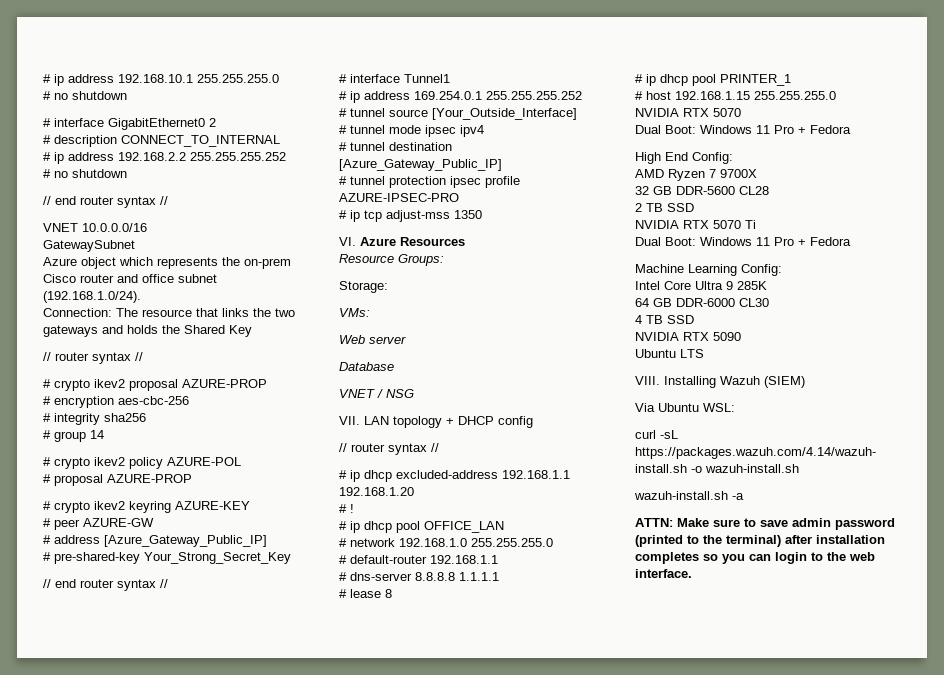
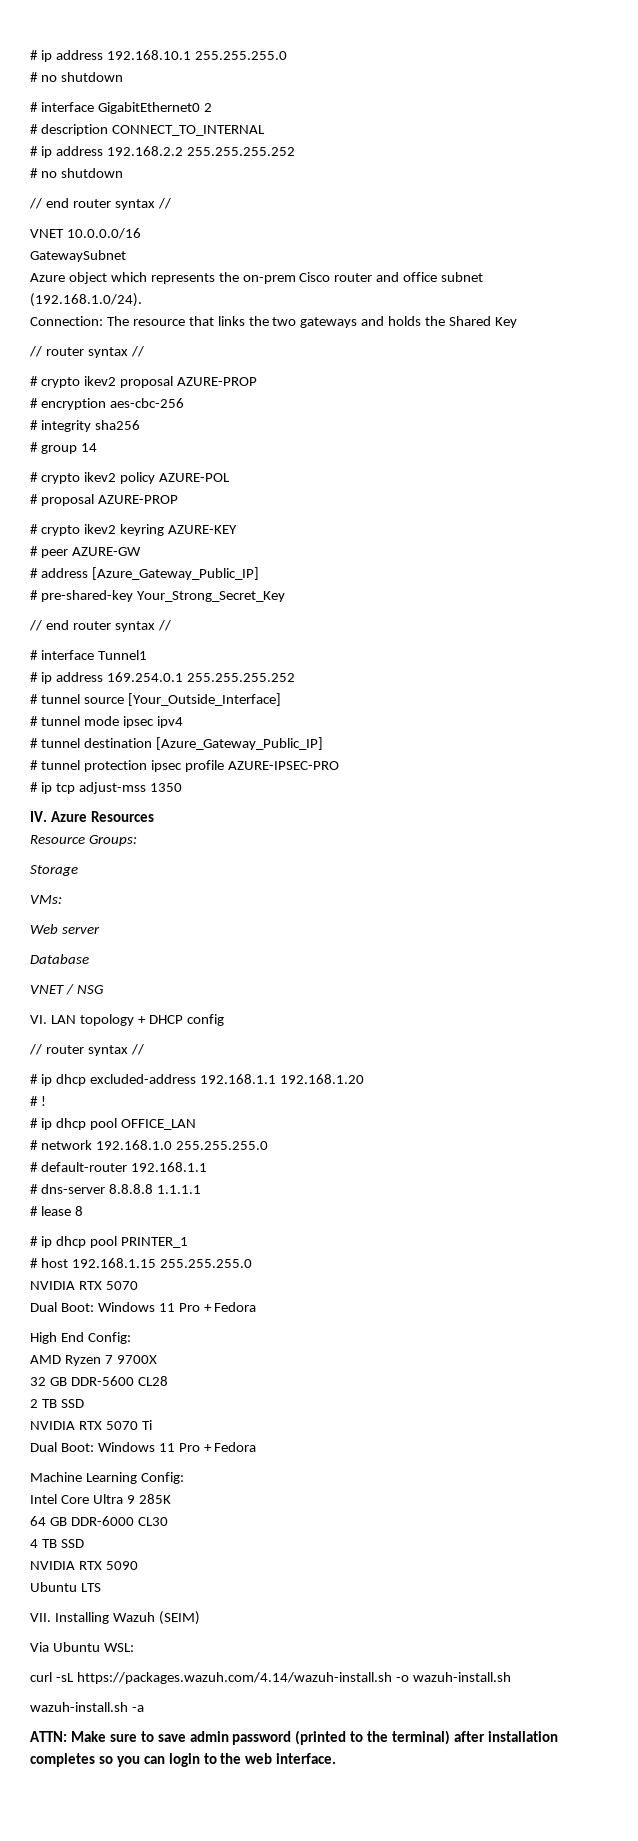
[339,237,356,246] VI. -> [30,811,47,822] IV.
[339,281,388,293] Storage: -> [30,865,78,876] Storage
[339,416,360,425] VII. -> [30,1015,47,1024] VI.
[635,376,660,385] VIII. -> [30,1613,51,1622] VII.
[764,376,805,388] (SIEM) -> [158,1611,200,1625] (SEIM)

